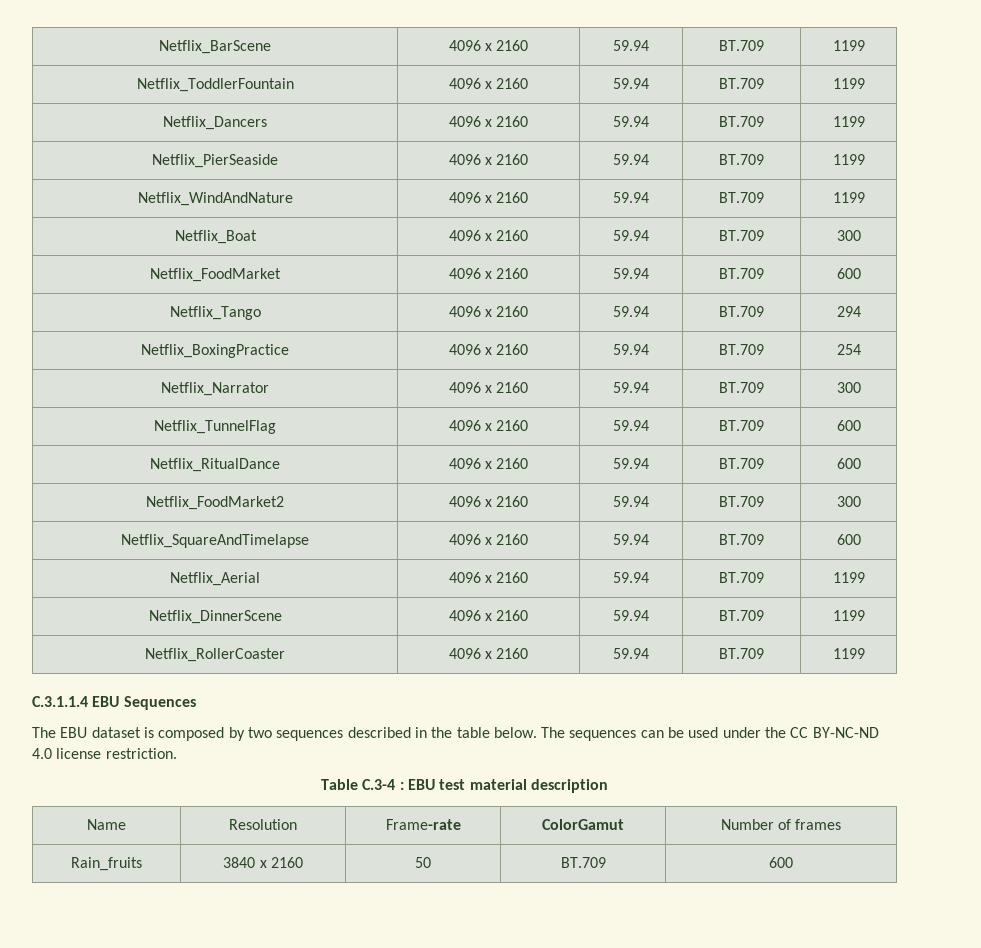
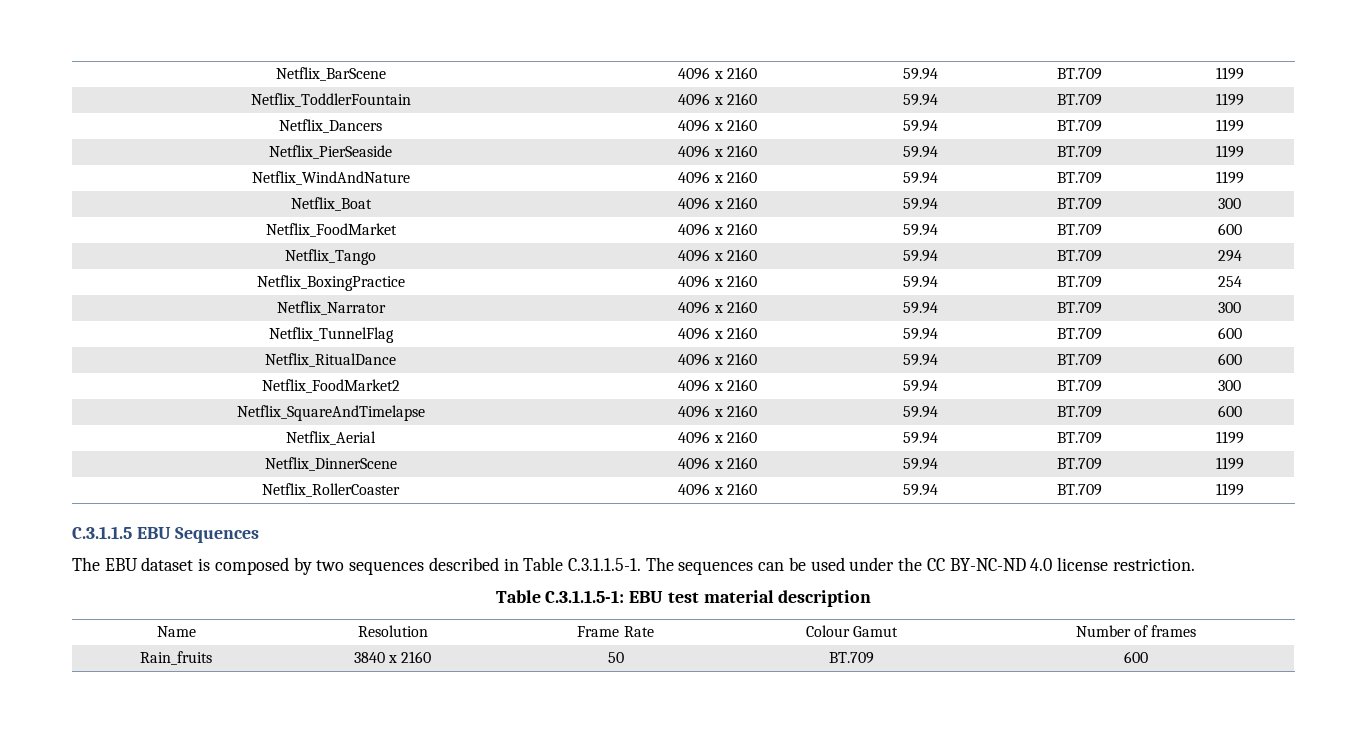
[32,696,88,707] C.3.1.1.4 -> [72,526,132,539] C.3.1.1.5
[431,727,537,738] the table below. -> [523,557,641,571] Table C.3.1.1.5-1.
[362,779,404,790] C.3-4 : -> [545,590,625,603] C.3.1.1.5-1:
[385,819,461,830] [542,819,624,830] Frame-rate | ColorGamut -> [577,626,654,637] [805,625,899,637] Frame Rate | Colour Gamut

